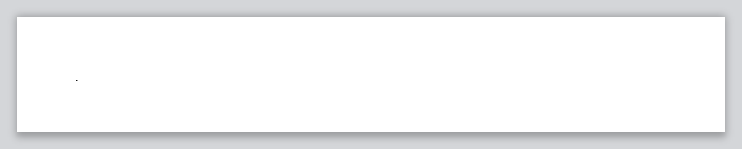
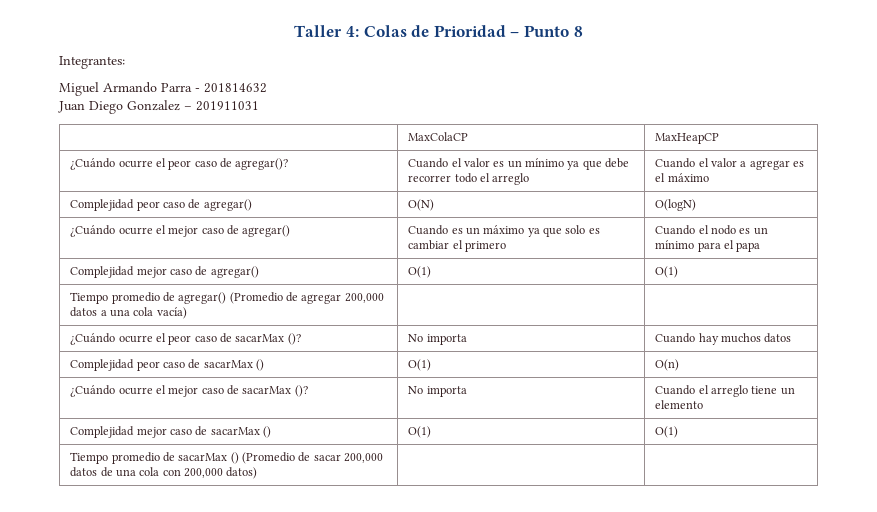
[75,80,79,81] . -> [294,25,583,37] [59,56,125,69] [59,82,267,96] [58,100,259,114] [408,132,469,141] [655,133,720,144] [70,158,289,170] [408,158,630,170] [408,173,530,185] [655,158,805,170] [655,173,709,182] [70,199,252,211] [408,199,435,211] [655,199,697,211] [70,225,291,237] [408,225,600,237] [408,240,506,252] [655,225,768,235] [655,240,761,252] [70,266,259,278] [408,266,432,278] [655,266,679,278] [70,292,384,304] [70,307,187,319] [70,333,301,345] [408,334,467,345] [655,333,792,345] [70,359,265,371] [408,359,432,371] [655,359,680,371] [70,385,308,397] [408,386,467,397] [655,385,795,397] [655,400,704,409] [70,426,272,438] [408,426,432,438] [655,426,679,438] [70,452,384,464] [70,467,258,479] Taller 4: Colas de Prioridad – Punto 8 // Integrantes: // Miguel Armando Parra - 201814632 // Juan Diego Gonzalez – 201911031 // | MaxColaCP | MaxHeapCP // ¿Cuándo ocurre el peor caso de agregar()? | Cuando el valor es un mínimo ya que debe recorrer todo el arreglo | Cuando el valor a agregar es el máximo // Complejidad peor caso de agregar() | O(N) | O(logN) // ¿Cuándo ocurre el mejor caso de agregar() | Cuando es un máximo ya que solo es cambiar el primero | Cuando el nodo es un mínimo para el papa // Complejidad mejor caso de agregar() | O(1) | O(1) // Tiempo promedio de agregar() (Promedio de agregar 200,000 datos a una cola vacía) | | // ¿Cuándo ocurre el peor caso de sacarMax ()? | No importa | Cuando hay muchos datos // Complejidad peor caso de sacarMax () | O(1) | O(n) // ¿Cuándo ocurre el mejor caso de sacarMax ()? | No importa | Cuando el arreglo tiene un elemento // Complejidad mejor caso de sacarMax () | O(1) | O(1) // Tiempo promedio de sacarMax () (Promedio de sacar 200,000 datos de una cola con 200,000 datos) | |

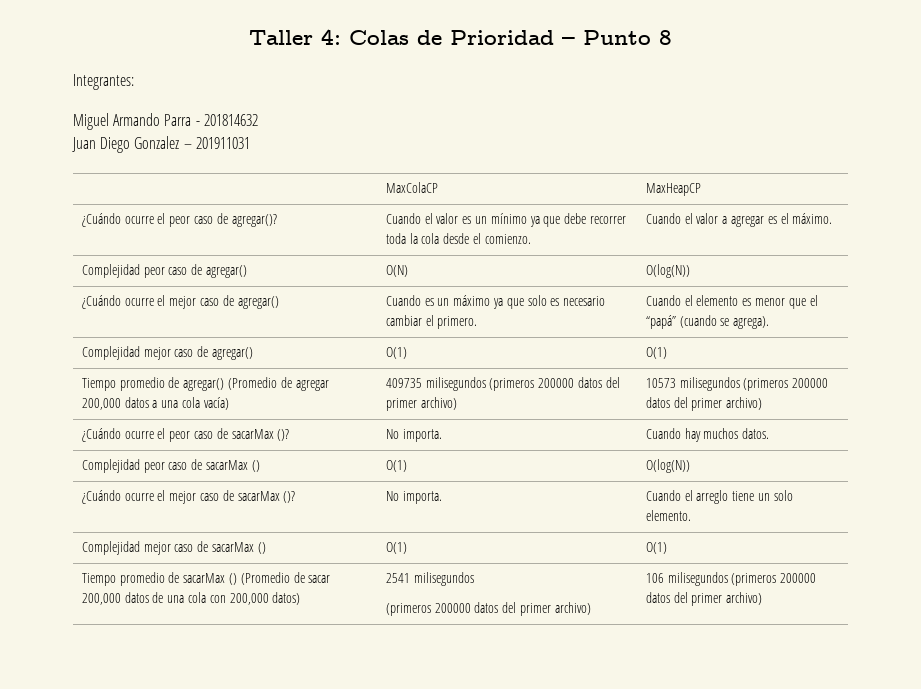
[454,173,530,185] todo el arreglo -> [385,233,531,244] toda la cola desde el comienzo.
[667,173,709,182] máximo -> [792,213,833,224] máximo.
[655,199,697,211] O(logN) -> [645,264,690,278] O(log(N))
(600, 231) none -> [563,296,606,306] necesario
[464,241,506,252] [655,225,768,235] [655,240,761,252] primero | Cuando el nodo es un mínimo para el papa -> [437,316,478,329] [645,295,818,309] [645,315,770,329] primero. | Cuando el elemento es menor que el “papá” (cuando se agrega).
(187, 313) | -> [385,377,620,391] [385,397,457,411] [645,377,829,391] [645,397,763,411] 409735 milisegundos (primeros 200000 datos del primer archivo) | 10573 milisegundos (primeros 200000 datos del primer archivo)
[426,334,467,345] importa -> [402,429,442,442] importa.
[764,333,792,343] datos -> [742,428,770,439] datos.
[655,359,680,371] O(n) -> [645,459,690,473] O(log(N))
[426,386,467,397] importa -> [402,491,442,504] importa.
[655,400,704,409] elemento -> [773,490,793,501] [645,510,691,521] solo elemento.
(258, 473) | -> [385,572,474,586] [385,602,591,616] [645,572,817,586] [645,592,763,606] 2541 milisegundos // (primeros 200000 datos del primer archivo) | 106 milisegundos (primeros 200000 datos del primer archivo)

